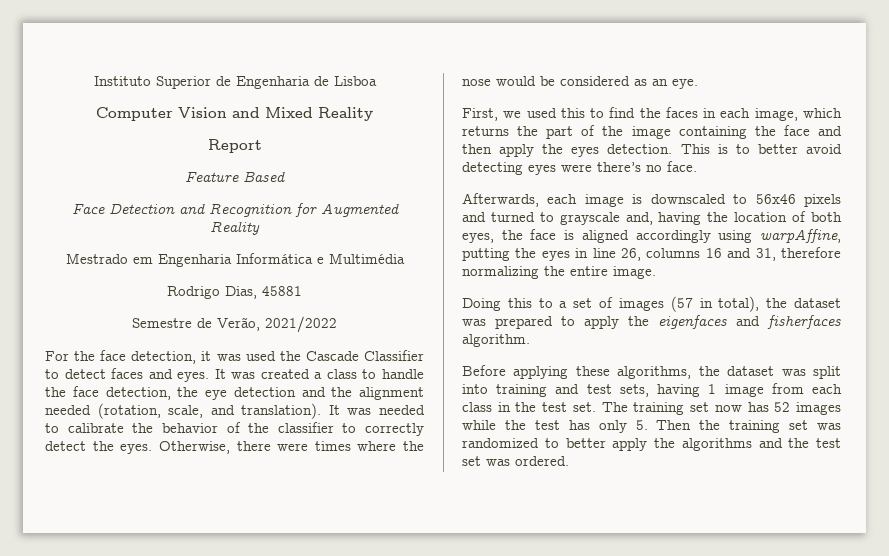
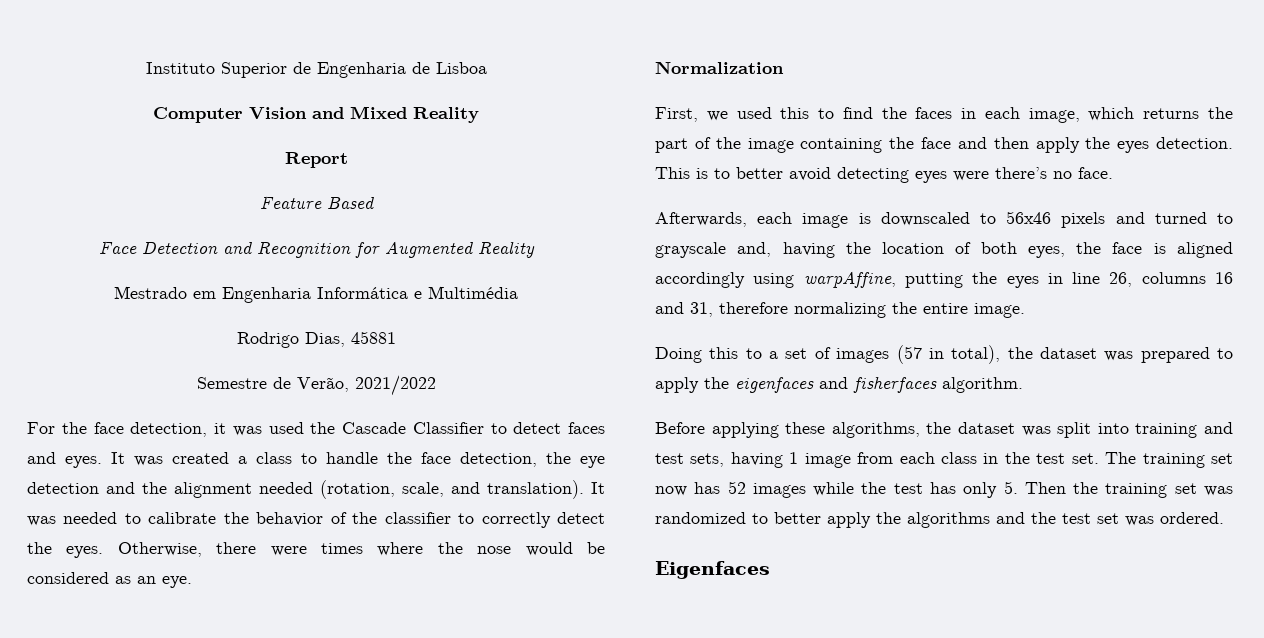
(698, 84) none -> [655,61,784,74] // Normalization
(569, 461) none -> [655,561,770,579] // Eigenfaces

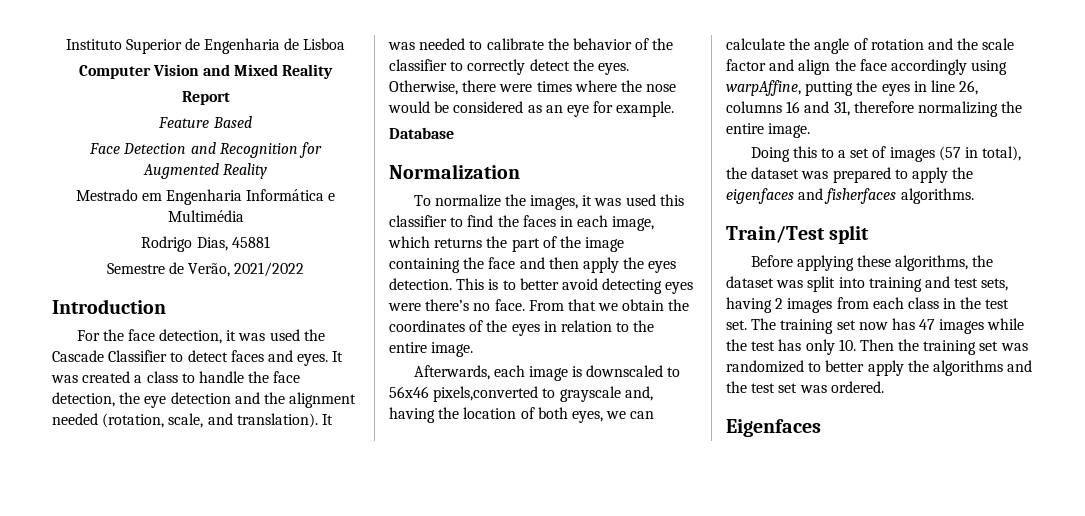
(436, 385) none -> [52,299,166,314] // Introduction
[162,576,192,588] [655,61,784,74] [655,107,728,122] eye. // Normalization // First, we -> [566,101,675,117] [389,127,454,139] [389,164,520,179] [413,194,622,210] eye for example. // Database // Normalization // To normalize the images, it was
(810, 113) none -> [389,215,447,227] classifier
(1113, 173) none -> [528,299,690,311] [389,320,655,336] [389,342,474,357] From that we obtain the coordinates of the eyes in relation to the entire image.
[1061,212,1207,228] pixels and turned -> [433,386,539,402] pixels,converted
[1076,242,1233,258] the face is aligned -> [606,411,655,419] [726,38,1015,54] [726,59,887,75] we can calculate the angle of rotation and the scale factor and align the face
[942,377,1023,393] algorithm. -> [900,188,974,204] [726,225,870,244] algorithms. // Train/Test split
[789,452,851,468] 1 image -> [775,298,833,313] 2 images
[727,481,746,494] 52 -> [919,319,936,330] 47
[1003,481,1018,494] 5. -> [838,339,856,351] 10.

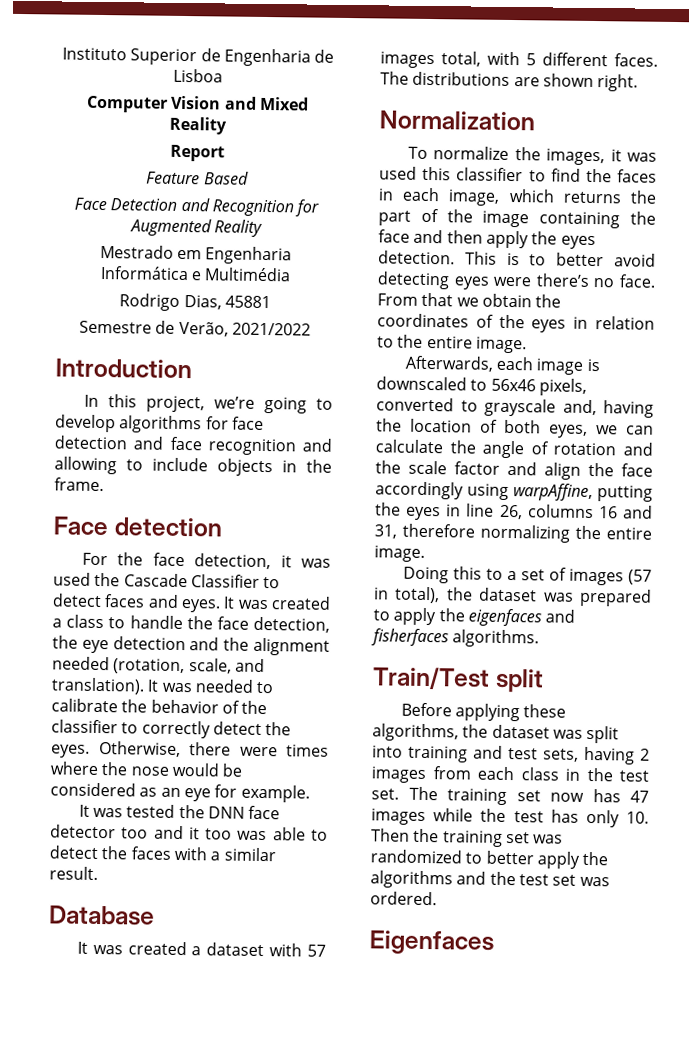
(166, 306) none -> [83,394,333,414] [55,414,264,434] [54,435,332,456] [54,456,332,477] [54,477,104,492] [53,516,223,537] // In this project, we’re going to develop algorithms for face detection and face recognition and allowing to include objects in the frame. // Face detection
[389,127,454,139] Database -> [78,804,281,820] [50,824,328,841] [49,845,276,862] [49,866,98,881] [49,905,155,926] [76,941,326,957] [380,51,658,69] [380,71,639,92] It was tested the DNN face detector too and it too was able to detect the faces with a similar result. // Database // It was created a dataset with 57 images total, with 5 different faces. The distributions are shown right.
[433,386,539,402] pixels,converted -> [538,378,587,396] [376,397,454,412] pixels, converted

